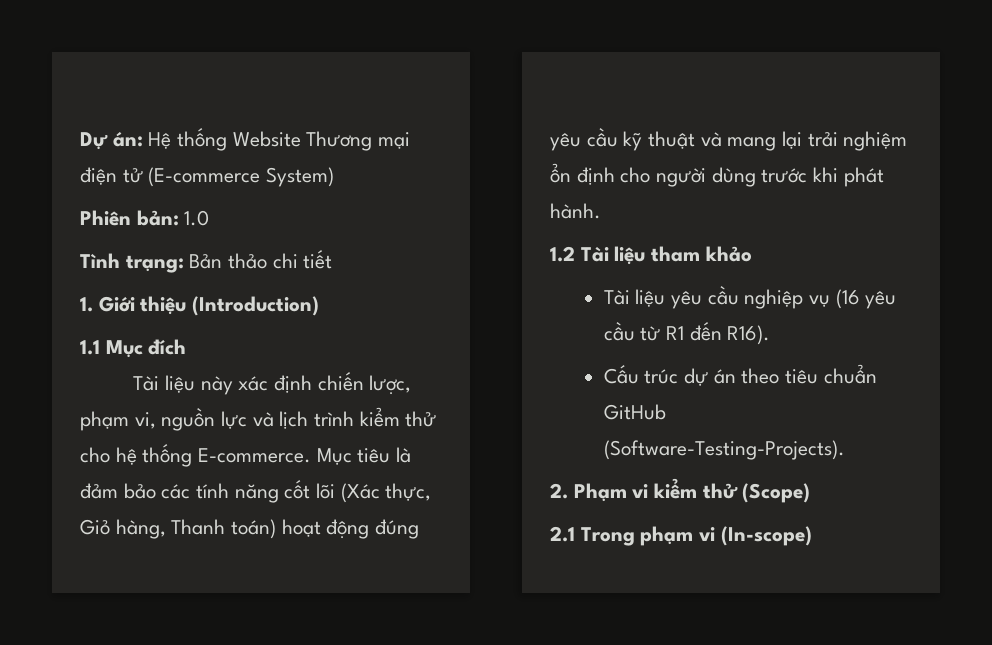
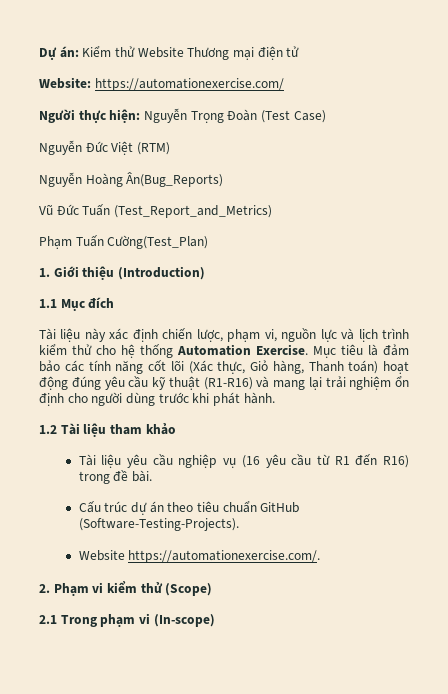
[148,128,228,151] Hệ thống -> [82,46,135,57] Kiểm thử
[148,167,335,187] [80,210,210,226] [80,250,333,273] (E-commerce System) // Phiên bản: 1.0 // Tình trạng: Bản thảo chi tiết -> [39,77,284,91] [39,108,326,123] [39,140,170,155] [39,172,224,187] [39,204,272,218] [39,235,209,249] // Website: https://automationexercise.com/ // Người thực hiện: Nguyễn Trọng Đoàn (Test Case) // Nguyễn Đức Việt (RTM) // Nguyễn Hoàng Ân(Bug_Reports) // Vũ Đức Tuấn (Test_Report_and_Metrics) // Phạm Tuấn Cường(Test_Plan)
[198,448,312,463] E-commerce. -> [177,344,308,356] Automation Exercise.
(696, 140) none -> [203,377,253,390] (R1-R16)
[727,325,771,345] R16). -> [383,455,409,468] [78,470,152,484] R16) trong đề bài.
(845, 450) none -> [78,550,321,563] // Website https://automationexercise.com/.

